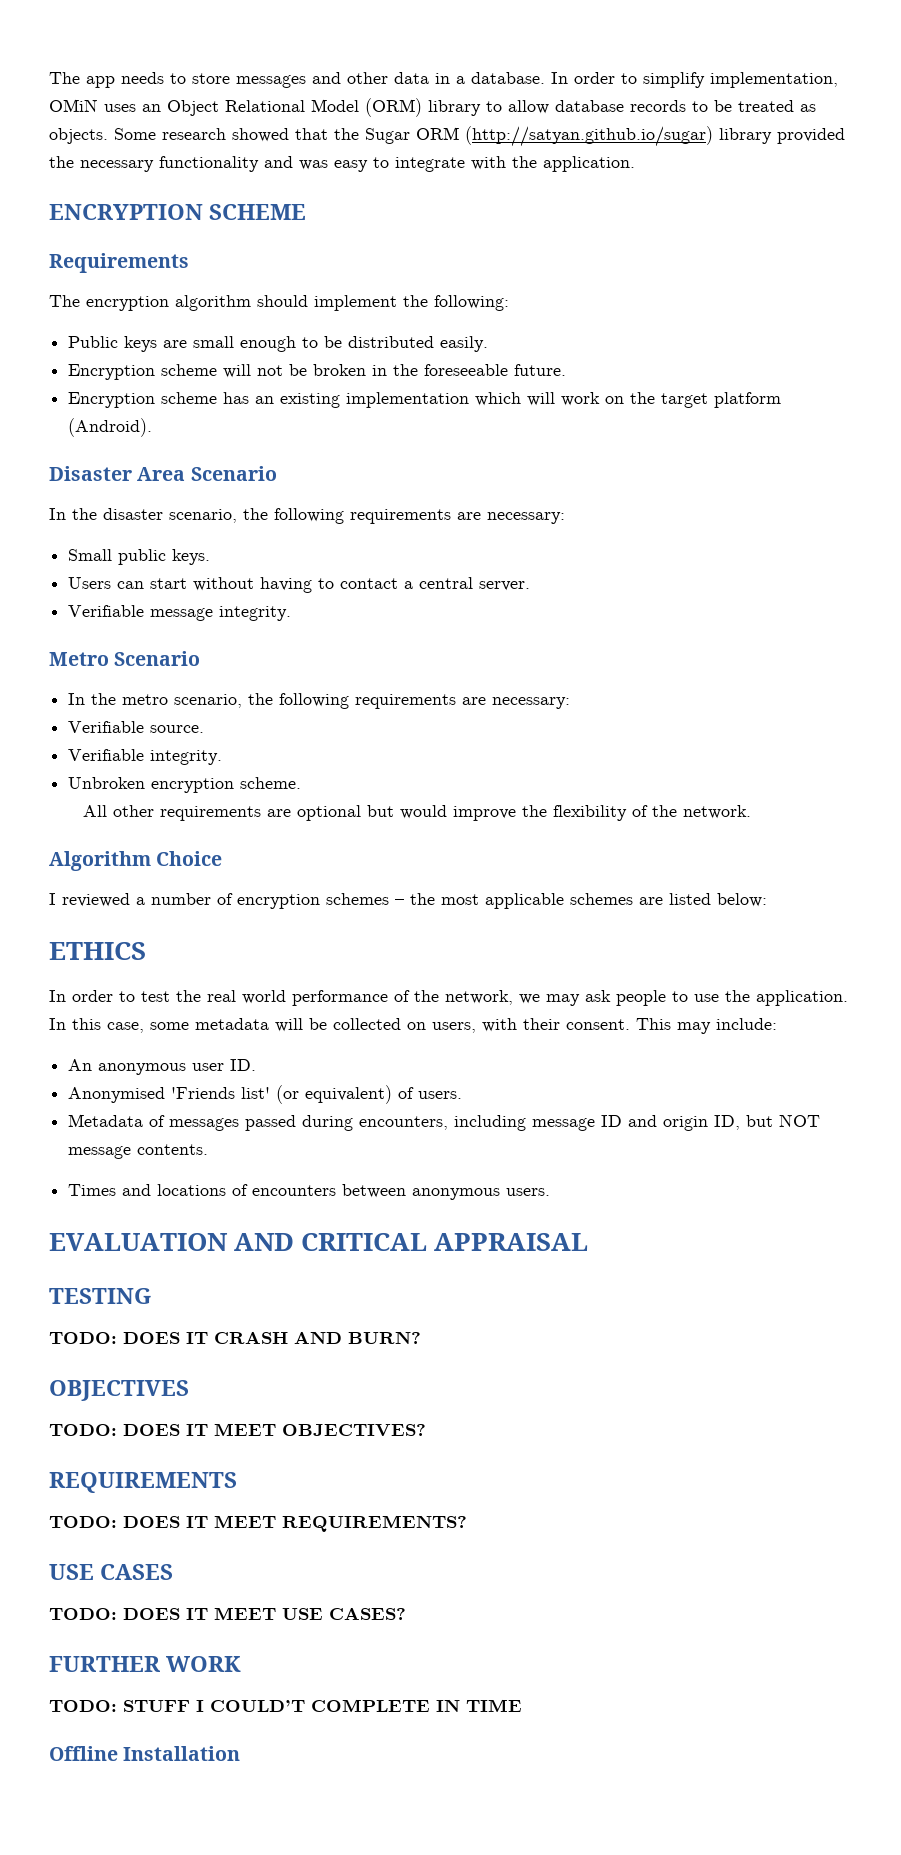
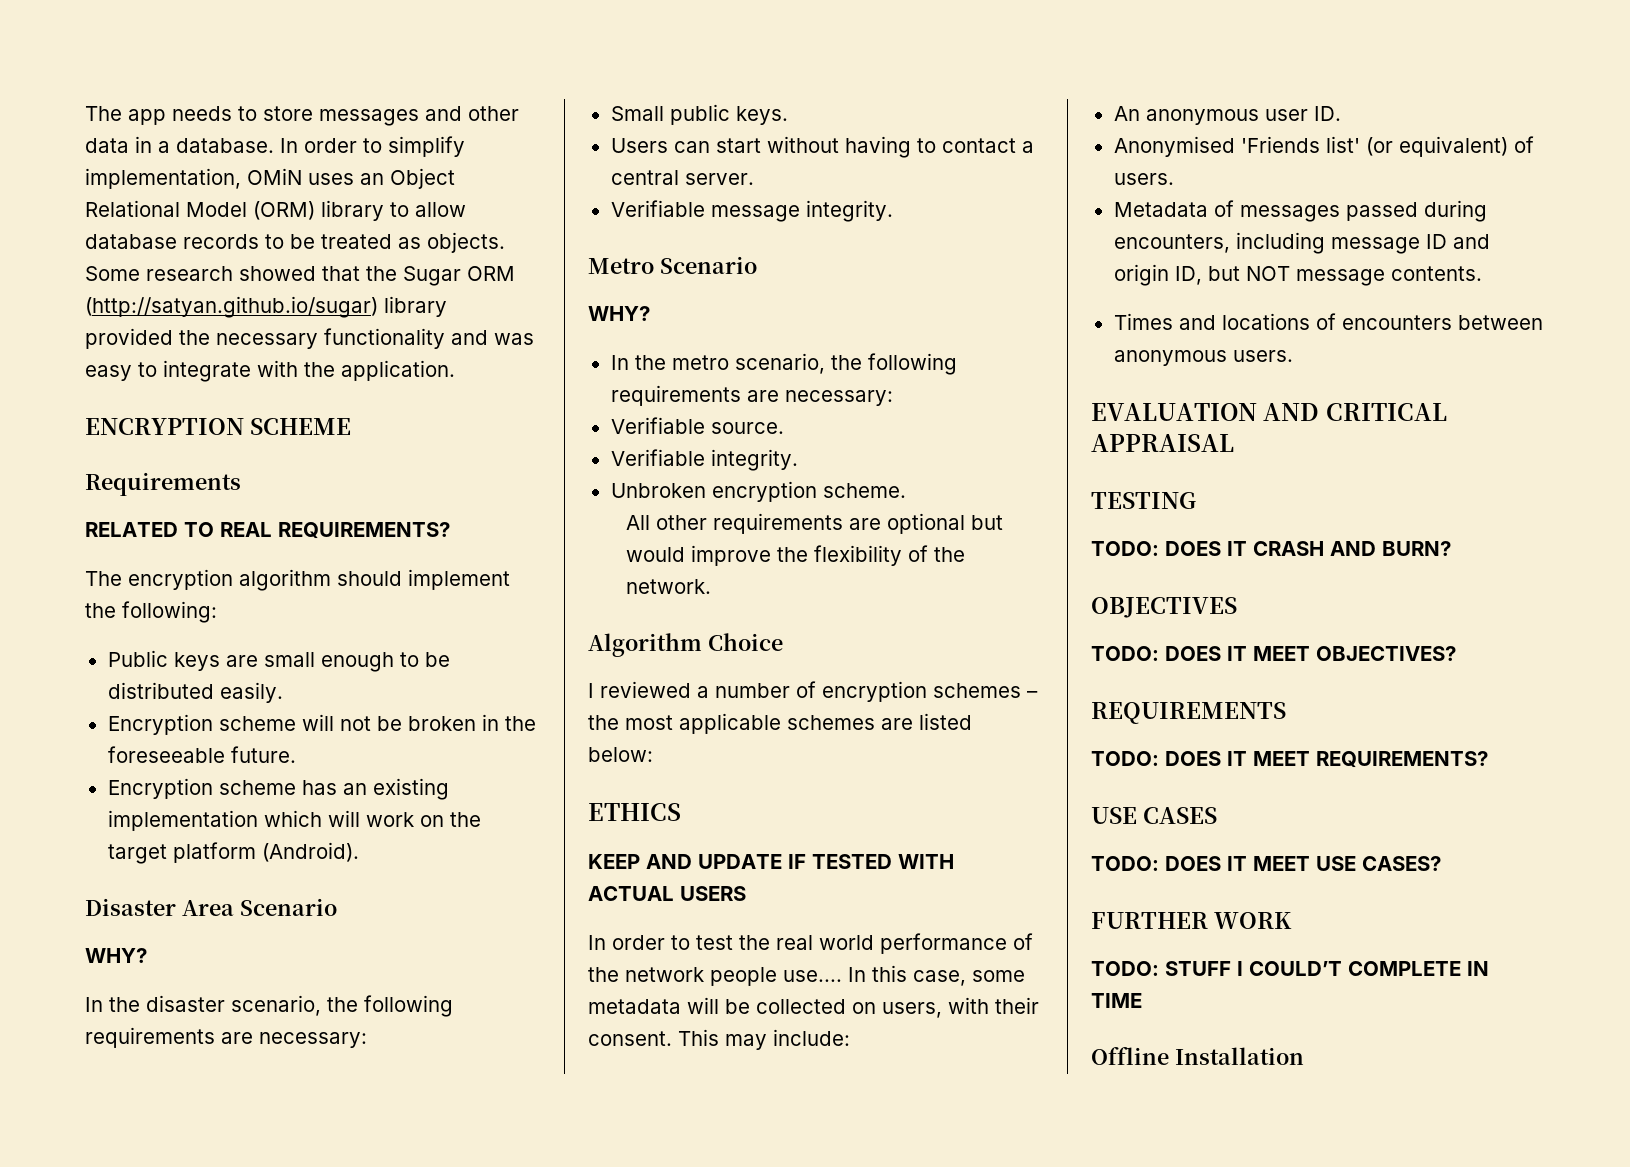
(189, 263) none -> [85,522,450,539] // RELATED TO REAL REQUIREMENTS?
(277, 473) none -> [85,948,147,963] // WHY?
(201, 658) none -> [588,306,650,321] // WHY?
(146, 951) none -> [588,854,954,869] [588,886,746,901] // KEEP AND UPDATE IF TESTED WITH ACTUAL USERS
[445,990,848,1006] network, we may ask people to use the application. -> [625,967,842,986] network people use....

